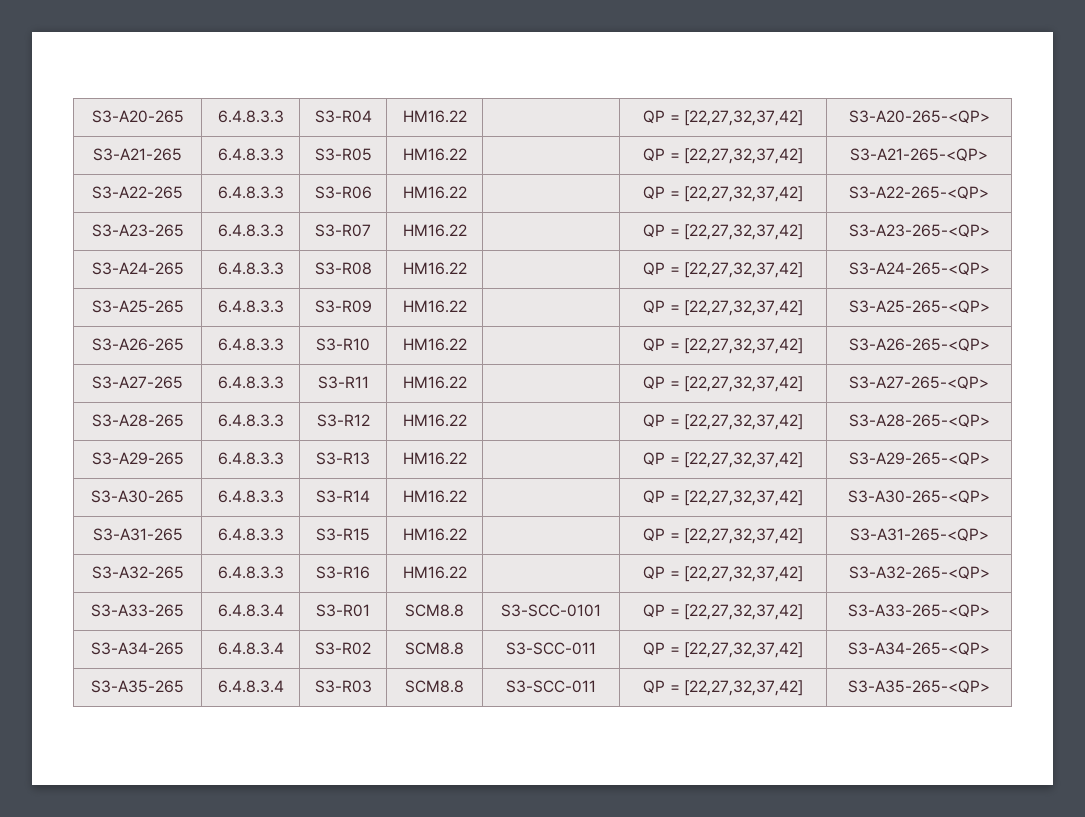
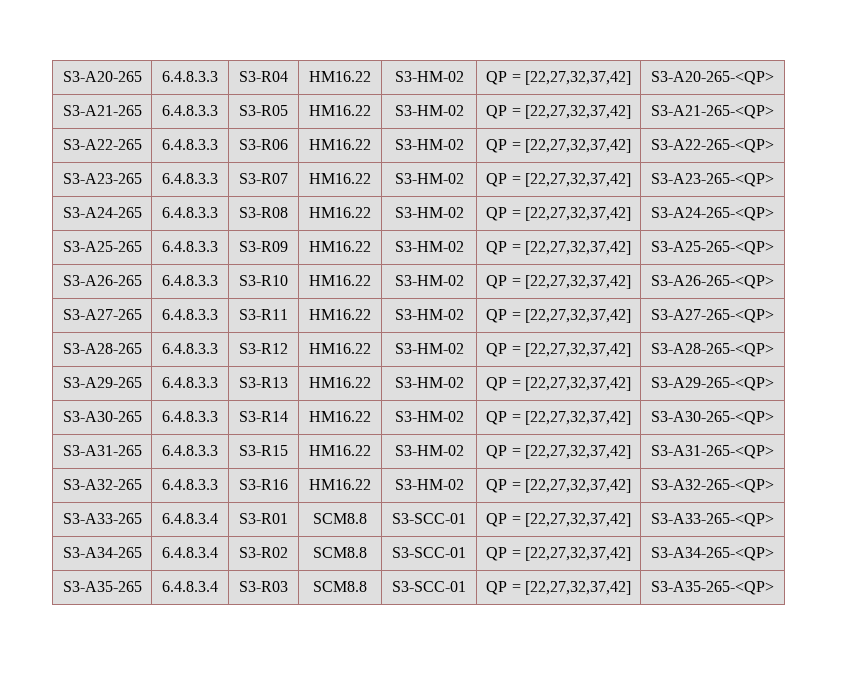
(467, 116) none -> [394,71,464,82] S3-HM-02
(467, 154) none -> [394,105,464,116] S3-HM-02
(467, 192) none -> [394,139,464,150] S3-HM-02
(467, 230) none -> [394,173,464,184] S3-HM-02
(467, 268) none -> [394,207,464,218] S3-HM-02
(467, 306) none -> [394,241,464,252] S3-HM-02
(467, 344) none -> [394,275,464,286] S3-HM-02
(467, 382) none -> [394,309,464,320] S3-HM-02
(467, 420) none -> [394,343,464,354] S3-HM-02
(467, 458) none -> [394,377,464,388] S3-HM-02
(467, 496) none -> [394,411,464,422] S3-HM-02
(467, 534) none -> [394,445,464,456] S3-HM-02
(467, 572) none -> [394,479,464,490] S3-HM-02
[501,604,601,617] S3-SCC-0101 -> [392,513,466,524] S3-SCC-01
[506,642,596,655] S3-SCC-011 -> [392,547,466,558] S3-SCC-01
[506,680,596,693] S3-SCC-011 -> [392,581,466,592] S3-SCC-01

